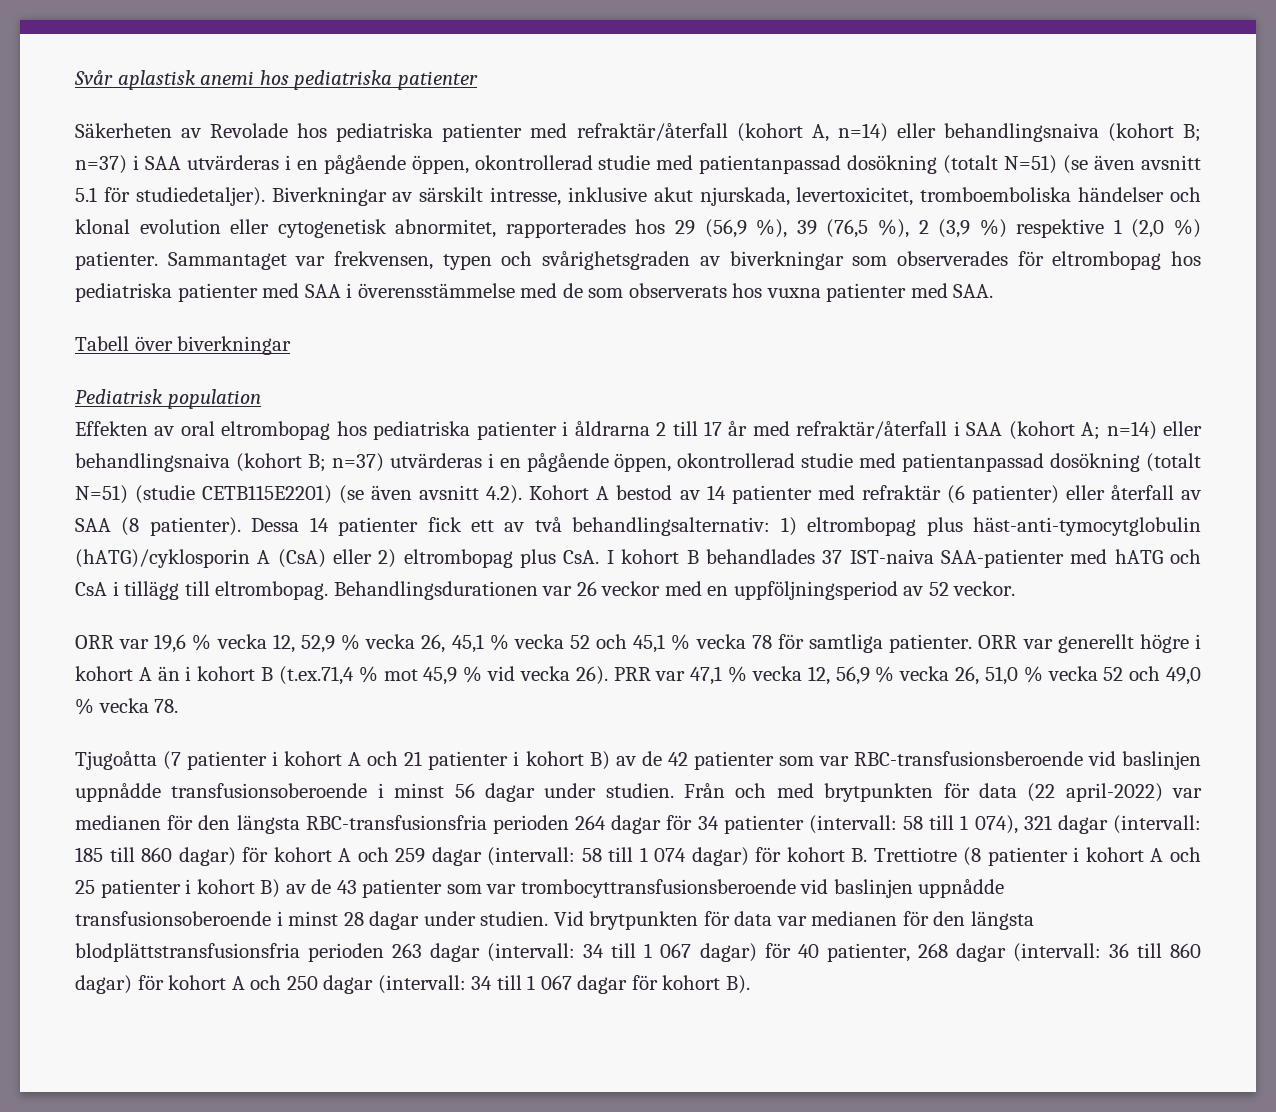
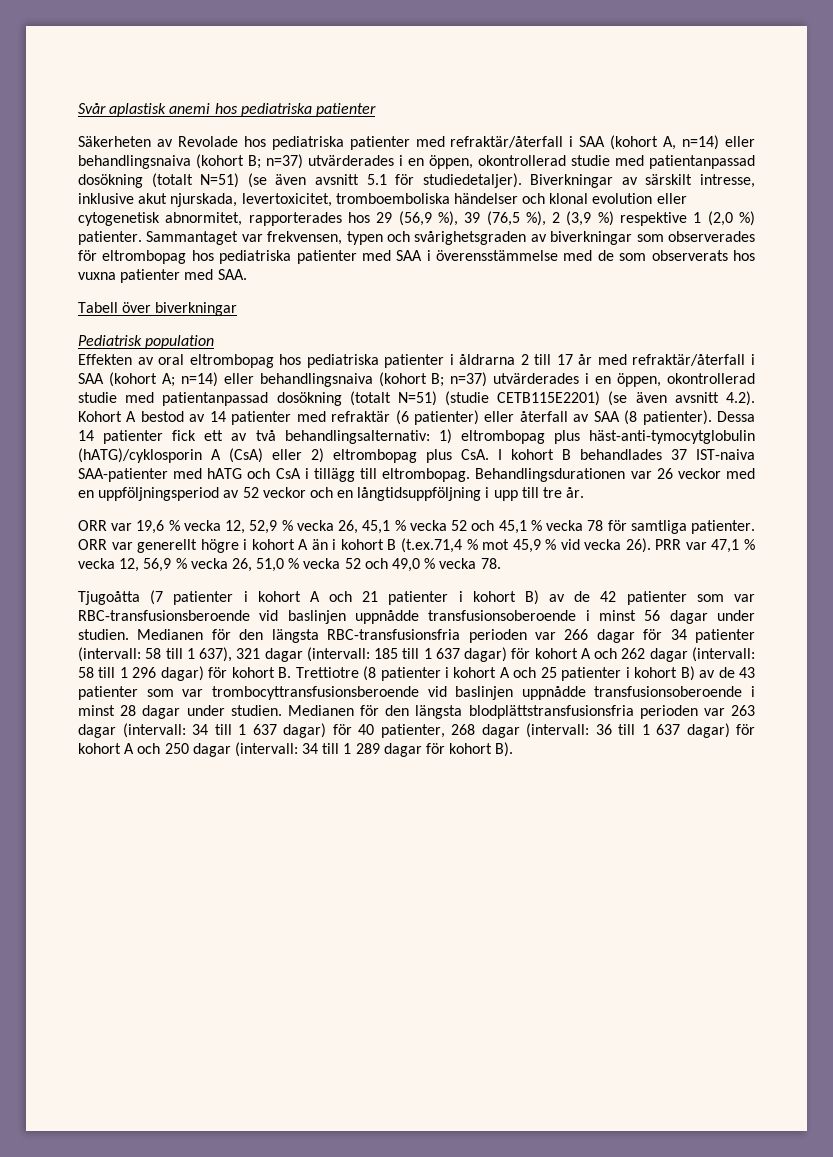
(728, 132) none -> [569,136,606,147] i SAA
[132,155,406,174] i SAA utvärderas i en pågående -> [308,155,424,166] utvärderades i en
[389,453,609,472] utvärderas i en pågående -> [493,373,612,384] utvärderades i en
[953,581,1016,596] veckor. -> [262,487,585,501] veckor och en långtidsuppföljning i upp till tre år.
[684,783,1202,802] [75,815,161,830] Från och med brytpunkten för data (22 april-2022) var medianen -> [137,629,204,640] Medianen
[575,815,607,830] 264 -> [534,629,589,640] var 266
[974,815,1018,834] 074), -> [199,647,233,662] 637),
[141,847,426,866] 860 dagar) för kohort A och 259 -> [423,647,646,662] 1 637 dagar) för kohort A och 262
[654,848,687,862] 074 -> [132,667,157,678] 296
[553,911,898,930] Vid brytpunkten för data var medianen -> [287,705,354,716] Medianen
(385, 952) none -> [703,708,725,716] var
[660,943,692,958] 067 -> [252,724,277,735] 637
[1170,943,1201,958] 860 -> [641,724,680,735] 1 637
[540,975,572,990] 067 -> [355,743,380,754] 289

